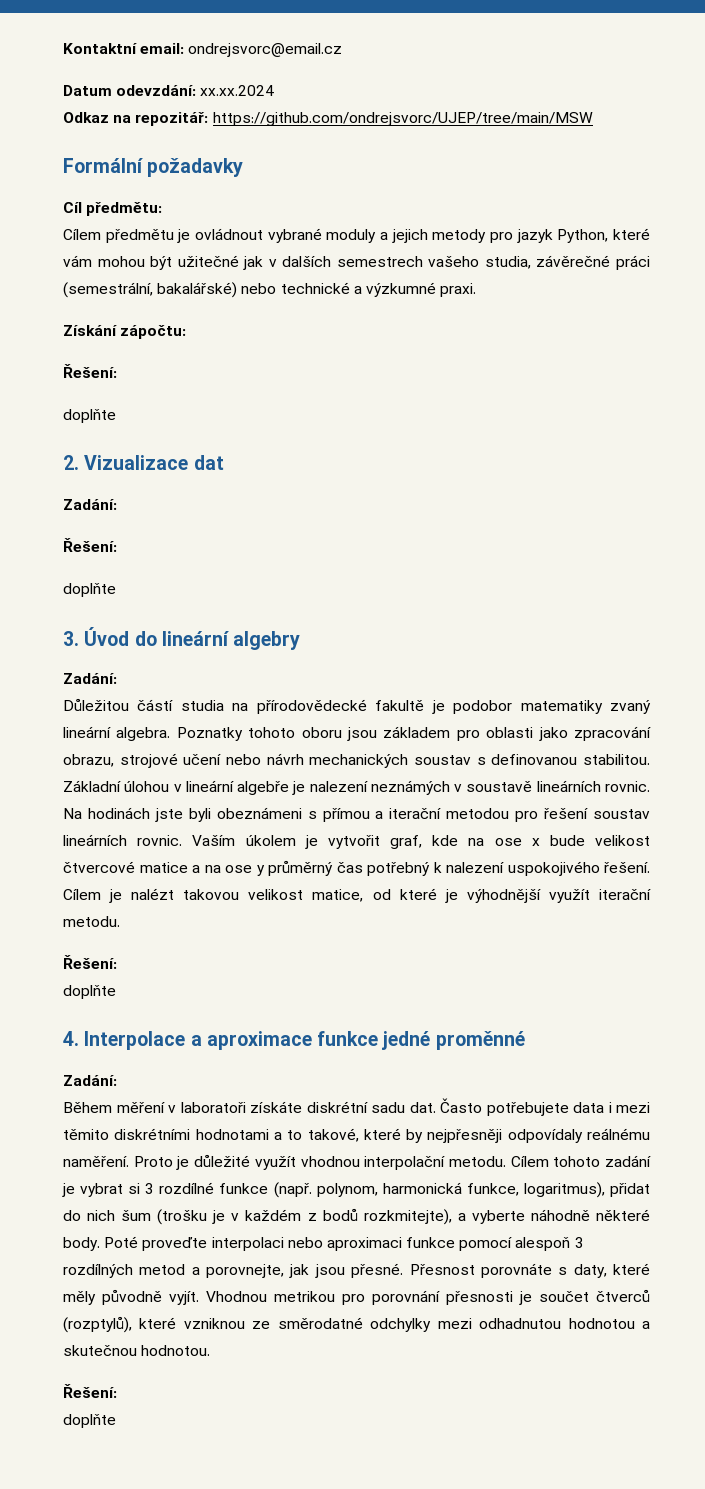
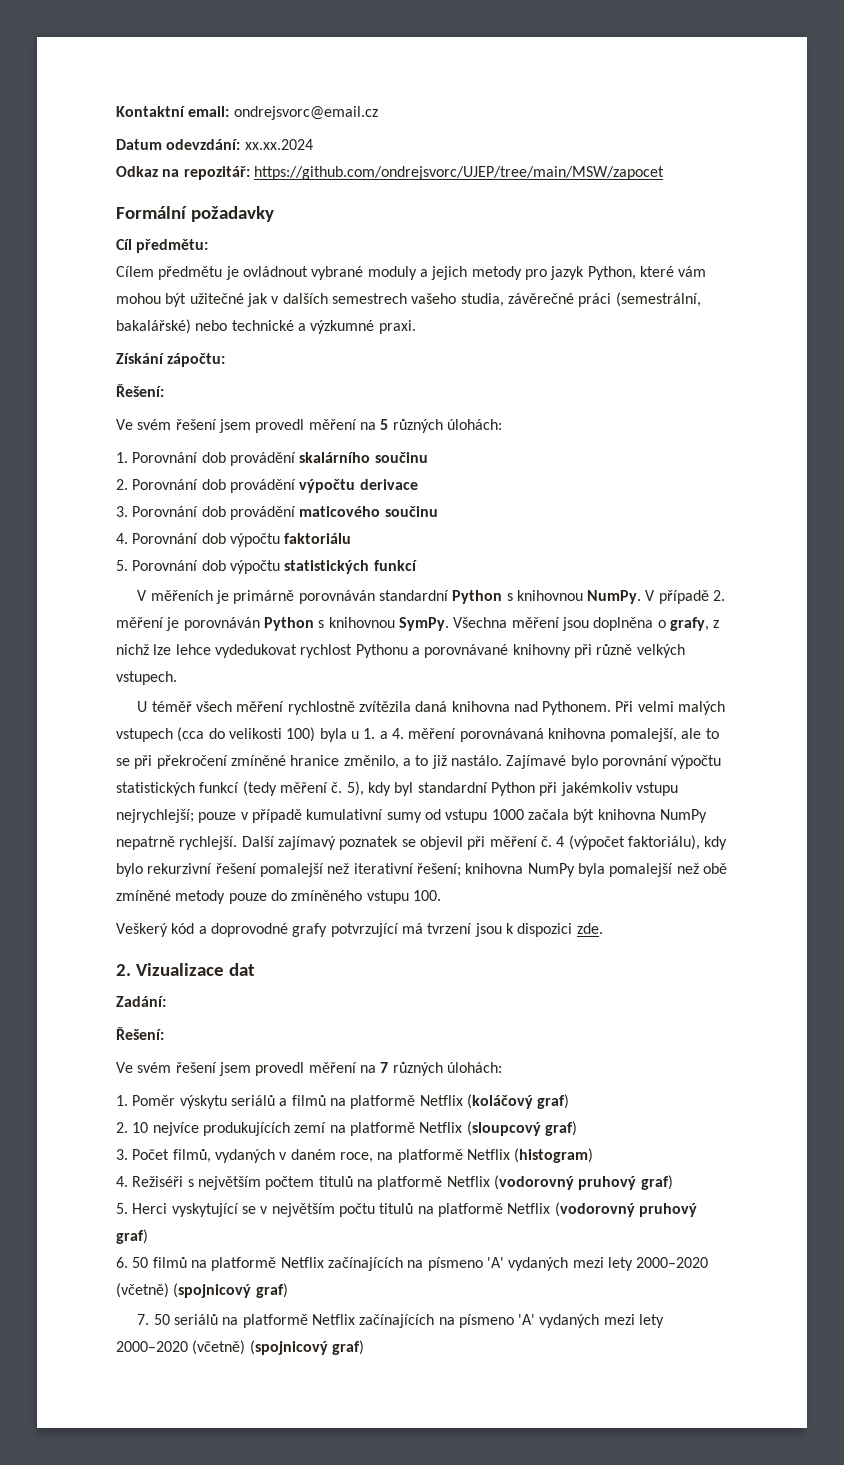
[212,112,593,126] https://github.com/ondrejsvorc/UJEP/tree/main/MSW -> [253,166,664,180] https://github.com/ondrejsvorc/UJEP/tree/main/MSW/zapocet
[63,409,116,423] doplňte -> [116,419,502,433] [116,452,428,466] [116,479,418,493] [116,506,438,520] [116,533,352,547] [116,560,417,574] [137,590,726,604] [116,617,720,631] [116,644,685,658] [116,671,177,685] [137,701,726,715] [116,727,719,742] [116,755,722,769] [116,781,678,796] [116,809,707,823] [116,835,728,850] [116,863,727,877] [116,890,441,904] [116,923,603,937] Ve svém řešení jsem provedl měření na 5 různých úlohách: // 1. Porovnání dob provádění skalárního součinu // 2. Porovnání dob provádění výpočtu derivace // 3. Porovnání dob provádění maticového součinu // 4. Porovnání dob výpočtu faktoriálu // 5. Porovnání dob výpočtu statistických funkcí // V měřeních je primárně porovnáván standardní Python s knihovnou NumPy. V případě 2. měření je porovnáván Python s knihovnou SymPy. Všechna měření jsou doplněna o grafy, z nichž lze lehce vydedukovat rychlost Pythonu a porovnávané knihovny při různě velkých vstupech. // U téměř všech měření rychlostně zvítězila daná knihovna nad Pythonem. Při velmi malých vstupech (cca do velikosti 100) byla u 1. a 4. měření porovnávaná knihovna pomalejší, ale to se při překročení zmíněné hranice změnilo, a to již nastálo. Zajímavé bylo porovnání výpočtu statistických funkcí (tedy měření č. 5), kdy byl standardní Python při jakémkoliv vstupu nejrychlejší; pouze v případě kumulativní sumy od vstupu 1000 začala být knihovna NumPy nepatrně rychlejší. Další zajímavý poznatek se objevil při měření č. 4 (výpočet faktoriálu), kdy bylo rekurzivní řešení pomalejší než iterativní řešení; knihovna NumPy byla pomalejší než obě zmíněné metody pouze do zmíněného vstupu 100. // Veškerý kód a doprovodné grafy potvrzující má tvrzení jsou k dispozici zde.
[63,583,116,597] [63,627,301,650] [63,673,117,684] [63,698,652,714] [63,726,651,741] [63,753,651,768] [63,780,650,795] [63,807,651,822] [63,834,651,849] [63,860,650,876] [63,888,651,903] [63,916,120,927] [63,955,117,969] [63,985,116,999] [63,1031,525,1050] [63,1075,117,1086] [63,1098,650,1116] [63,1128,650,1143] [63,1154,651,1170] [62,1182,651,1198] [63,1208,650,1225] [63,1236,584,1251] [63,1263,651,1278] [63,1289,650,1305] [63,1316,651,1333] [63,1345,211,1356] [63,1384,117,1398] [63,1414,116,1428] doplňte // 3. Úvod do lineární algebry // Zadání: // Důležitou částí studia na přírodovědecké fakultě je podobor matematiky zvaný lineární algebra. Poznatky tohoto oboru jsou základem pro oblasti jako zpracování obrazu, strojové učení nebo návrh mechanických soustav s definovanou stabilitou. Základní úlohou v lineární algebře je nalezení neznámých v soustavě lineárních rovnic. Na hodinách jste byli obeznámeni s přímou a iterační metodou pro řešení soustav lineárních rovnic. Vaším úkolem je vytvořit graf, kde na ose x bude velikost čtvercové matice a na ose y průměrný čas potřebný k nalezení uspokojivého řešení. Cílem je nalézt takovou velikost matice, od které je výhodnější využít iterační metodu. // Řešení: // doplňte // 4. Interpolace a aproximace funkce jedné proměnné // Zadání: // Během měření v laboratoři získáte diskrétní sadu dat. Často potřebujete data i mezi těmito diskrétními hodnotami a to takové, které by nejpřesněji odpovídaly reálnému naměření. Proto je důležité využít vhodnou interpolační metodu. Cílem tohoto zadání je vybrat si 3 rozdílné funkce (např. polynom, harmonická funkce, logaritmus), přidat do nich šum (trošku je v každém z bodů rozkmitejte), a vyberte náhodně některé body. Poté proveďte interpolaci nebo aproximaci funkce pomocí alespoň 3 rozdílných metod a porovnejte, jak jsou přesné. Přesnost porovnáte s daty, které měly původně vyjít. Vhodnou metrikou pro porovnání přesnosti je součet čtverců (rozptylů), které vzniknou ze směrodatné odchylky mezi odhadnutou hodnotou a skutečnou hodnotou. // Řešení: // doplňte -> [116,1062,502,1076] [116,1094,570,1109] [116,1121,577,1136] [116,1148,594,1163] [116,1175,673,1190] [116,1202,697,1217] [116,1229,148,1244] [116,1257,709,1271] [116,1283,288,1298] [137,1314,665,1328] [116,1340,364,1355] Ve svém řešení jsem provedl měření na 7 různých úlohách: // 1. Poměr výskytu seriálů a filmů na platformě Netflix (koláčový graf) // 2. 10 nejvíce produkujících zemí na platformě Netflix (sloupcový graf) // 3. Počet filmů, vydaných v daném roce, na platformě Netflix (histogram) // 4. Režiséři s největším počtem titulů na platformě Netflix (vodorovný pruhový graf) // 5. Herci vyskytující se v největším počtu titulů na platformě Netflix (vodorovný pruhový graf) // 6. 50 filmů na platformě Netflix začínajících na písmeno 'A' vydaných mezi lety 2000–2020 (včetně) (spojnicový graf) // 7. 50 seriálů na platformě Netflix začínajících na písmeno 'A' vydaných mezi lety 2000–2020 (včetně) (spojnicový graf)

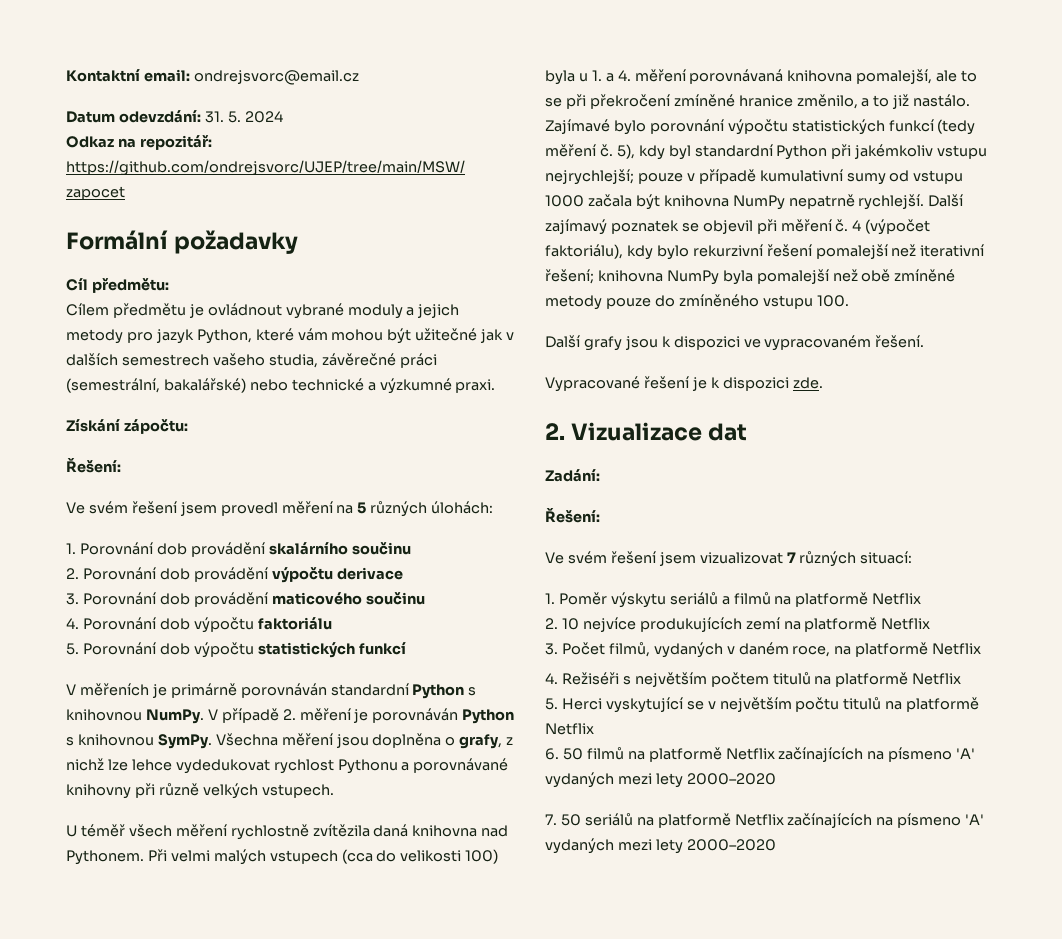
[244,139,313,150] xx.xx.2024 -> [204,111,283,123] 31. 5. 2024
[116,923,502,937] Veškerý kód a doprovodné grafy potvrzující má tvrzení jsou -> [545,335,925,351] [545,376,707,392] Další grafy jsou k dispozici ve vypracovaném řešení. // Vypracované řešení je
[255,1062,376,1076] provedl měření na -> [699,552,783,564] vizualizovat
[446,1062,502,1073] úlohách: -> [860,551,913,564] situací:
[466,1094,570,1109] (koláčový graf) -> (922, 599) none
[466,1121,577,1136] (sloupcový graf) -> (931, 624) none
[514,1148,594,1163] (histogram) -> (982, 649) none
[493,1175,673,1190] (vodorovný pruhový graf) -> (962, 679) none
[554,1202,697,1217] [116,1229,148,1244] (vodorovný pruhový graf) -> (594, 729) none
[116,1283,288,1298] (včetně) (spojnicový graf) -> (776, 779) none
[192,1340,364,1355] (včetně) (spojnicový graf) -> (776, 845) none

